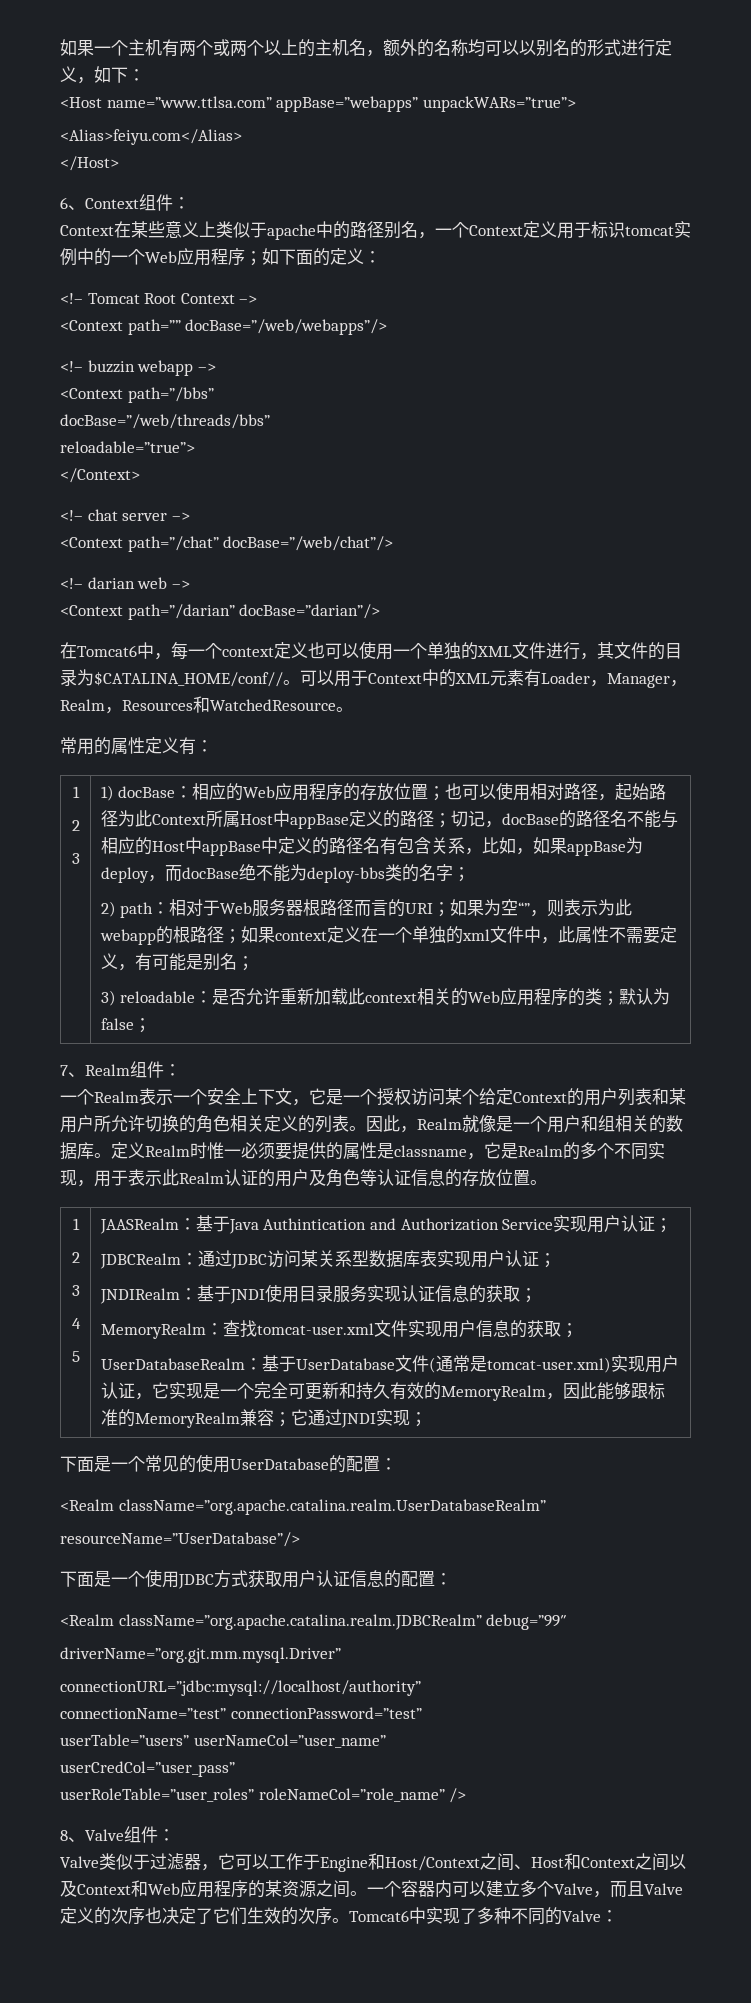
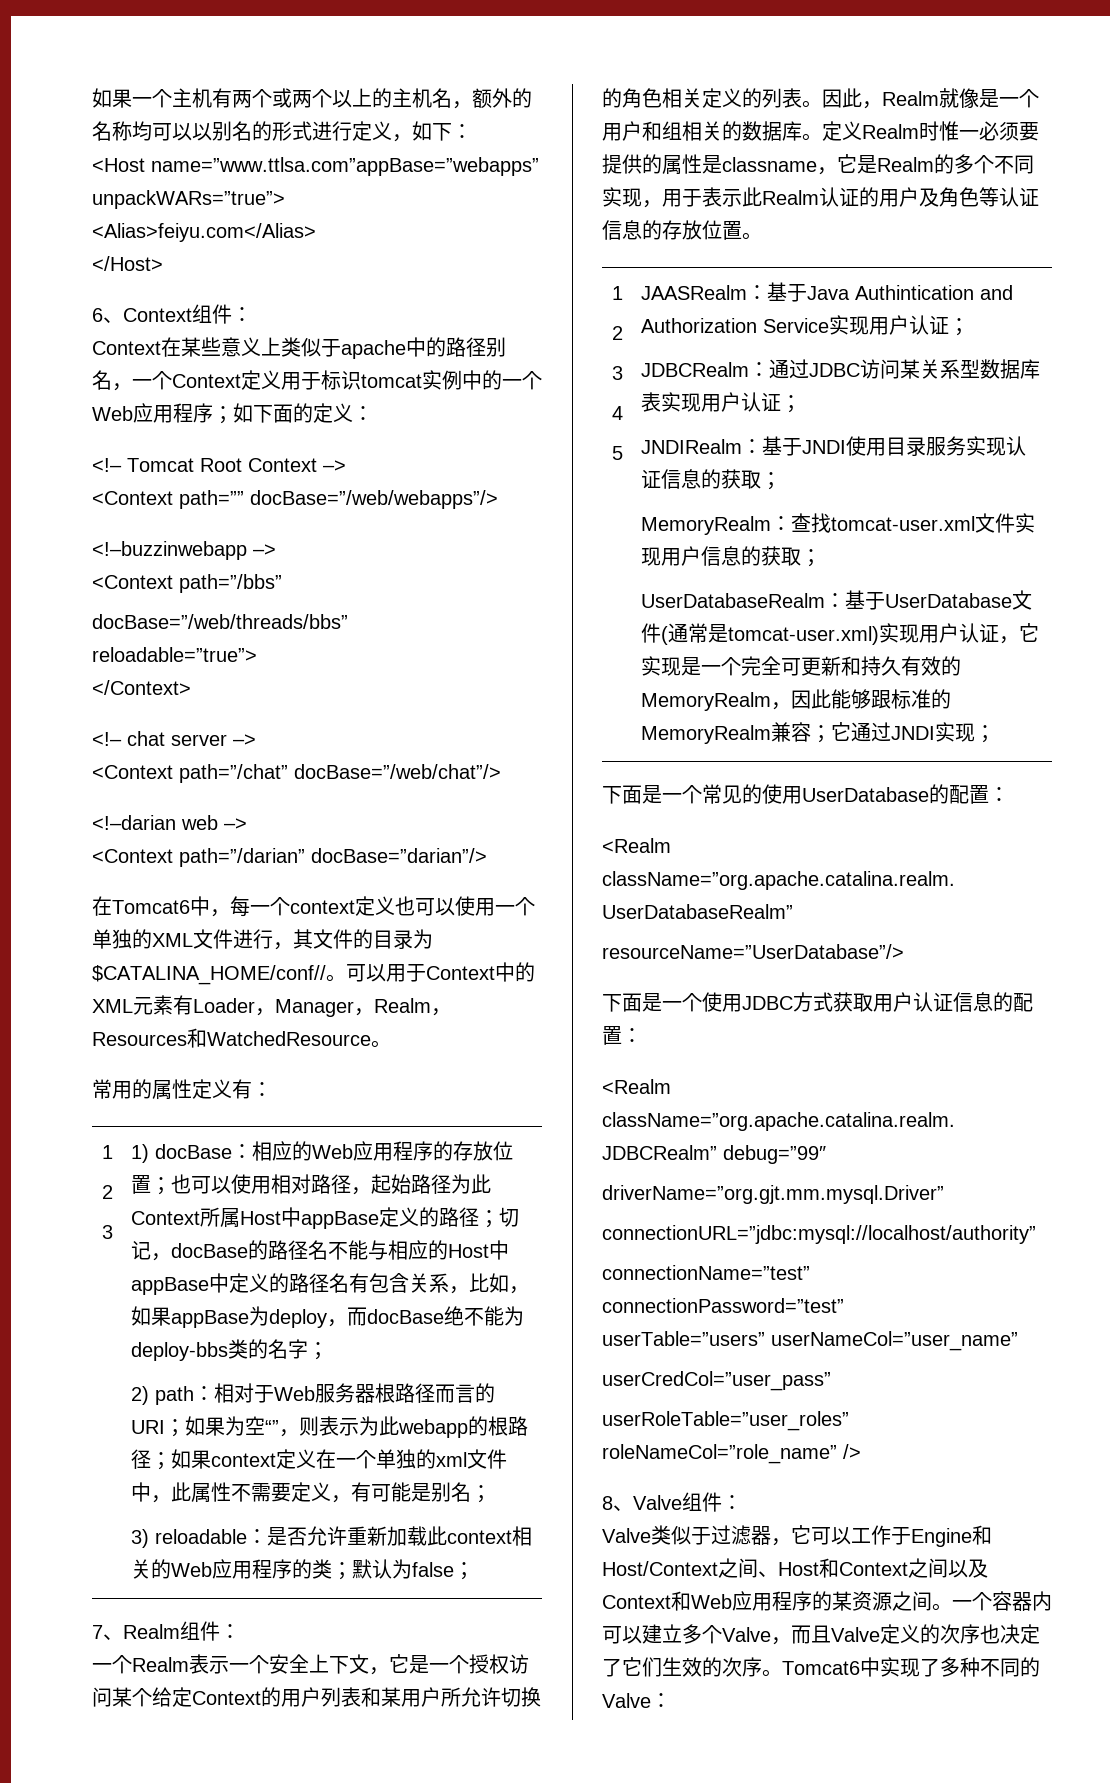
[106,96,419,112] name=”www.ttlsa.com” appBase=”webapps” -> [151,157,539,176] name=”www.ttlsa.com”appBase=”webapps”
[60,360,194,376] <!– buzzin webapp -> [92,541,247,560] <!–buzzinwebapp
[60,577,135,589] <!– darian -> [92,815,176,830] <!–darian

